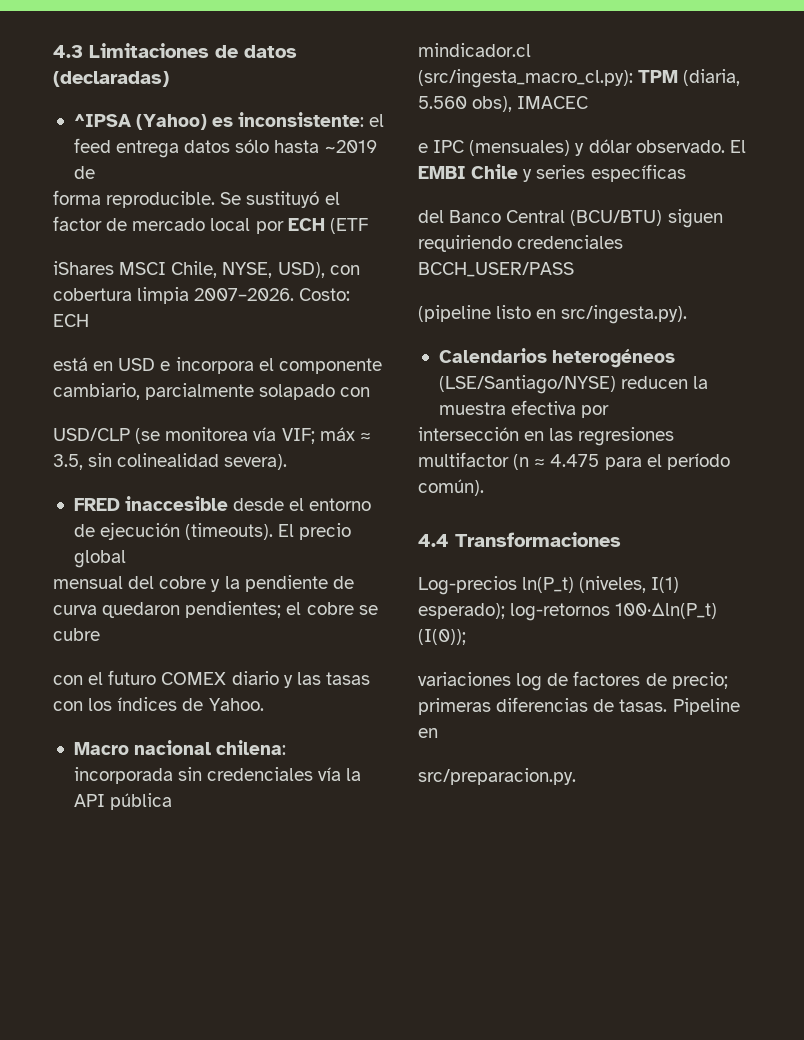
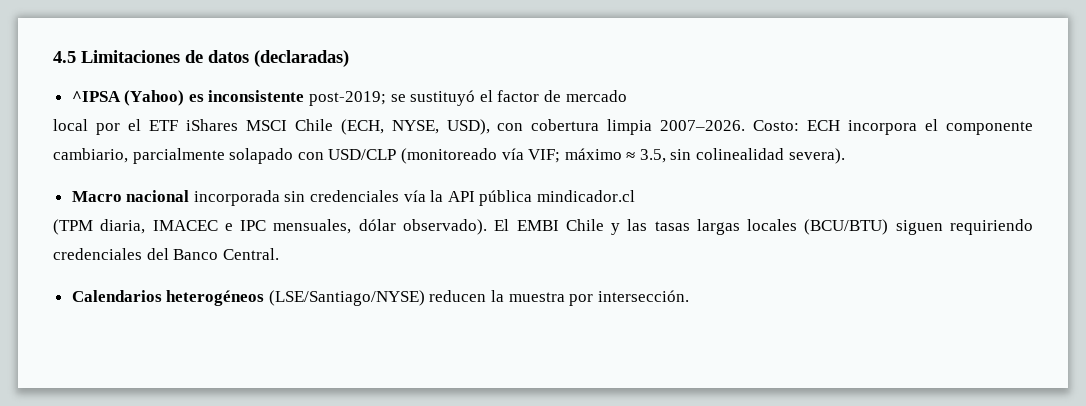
[53,45,83,58] 4.3 -> [53,51,76,63] 4.5
[238,112,385,127] [73,138,377,158] [73,166,95,179] [53,190,242,208] inconsistente: el feed entrega datos sólo hasta ~2019 de // forma reproducible. Se -> [208,90,406,106] inconsistente post-2019; se
(206, 224) none -> (627, 96) //
[287,218,368,234] [53,261,218,278] ECH (ETF // iShares MSCI Chile, -> [127,119,384,135] el ETF iShares MSCI Chile (ECH,
[53,357,171,371] // está en USD e -> (841, 125) none
[53,427,249,444] // USD/CLP (se monitorea -> [328,148,497,164] USD/CLP (monitoreado
[319,427,355,441] máx -> [564,148,622,160] máximo
[73,496,372,511] [73,522,352,540] [73,550,126,568] [53,575,354,592] [53,601,378,618] [53,628,100,641] [53,670,370,688] [53,697,264,711] // FRED inaccesible desde el entorno de ejecución (timeouts). El precio global // mensual del cobre y la pendiente de curva quedaron pendientes; el cobre se cubre // con el futuro COMEX diario y las tasas con los índices de Yahoo. -> (845, 156) none
[216,740,287,755] chilena: -> (190, 196) none
[418,43,531,57] [418,69,741,88] [418,96,513,112] // mindicador.cl (src/ingesta_macro_cl.py): TPM (diaria, 5.560 obs), -> [537,190,636,202] [53,219,146,235] mindicador.cl // (TPM diaria,
(589, 102) // -> (218, 225) none
[469,139,746,156] [418,164,686,182] [418,209,723,228] [418,235,624,252] [418,262,574,277] [418,305,688,324] (mensuales) y dólar observado. El EMBI Chile y series específicas // del Banco Central (BCU/BTU) siguen requiriendo credenciales BCCH_USER/PASS // (pipeline listo en src/ingesta.py). -> [273,219,1034,235] [53,248,279,260] mensuales, dólar observado). El EMBI Chile y las tasas largas locales (BCU/BTU) siguen requiriendo credenciales del Banco Central.
[511,400,610,418] [418,427,675,446] [418,452,730,470] [418,479,484,496] [418,532,621,547] [418,576,680,595] [418,602,718,621] [418,629,466,645] [418,671,728,691] [418,697,740,715] [418,728,438,738] [418,768,576,785] efectiva por // intersección en las regresiones multifactor (n ≈ 4.475 para el período común). // 4.4 Transformaciones // Log-precios ln(P_t) (niveles, I(1) esperado); log-retornos 100·Δln(P_t) (I(0)); // variaciones log de factores de precio; primeras diferencias de tasas. Pipeline en // src/preparacion.py. -> [569,290,689,306] por intersección.

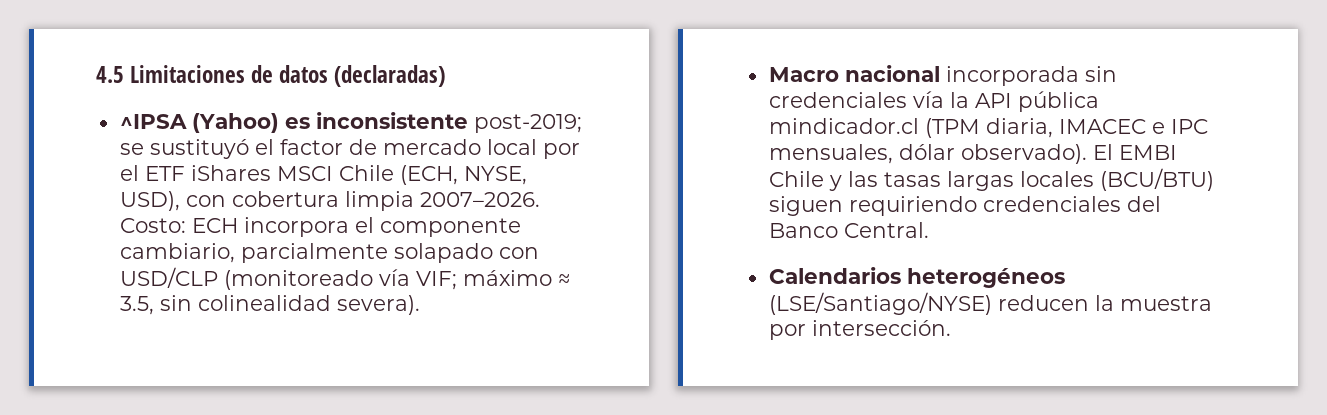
(627, 96) // -> (481, 147) none
(636, 196) // -> (919, 126) none

